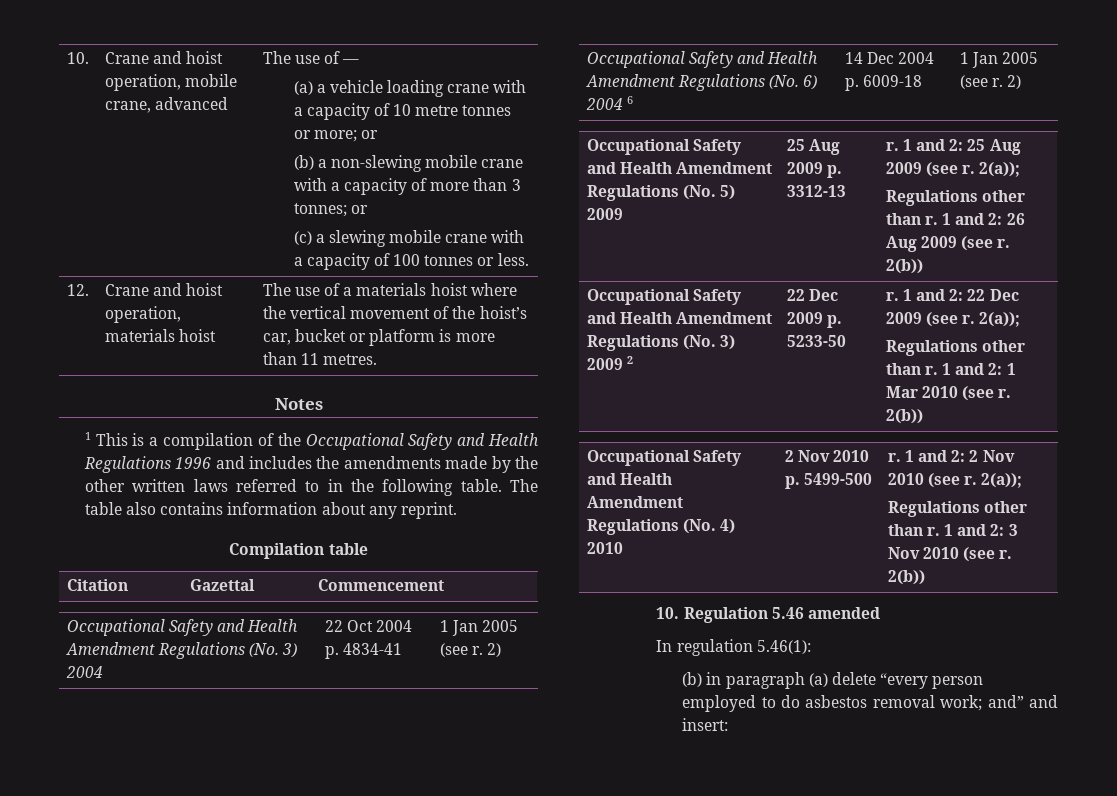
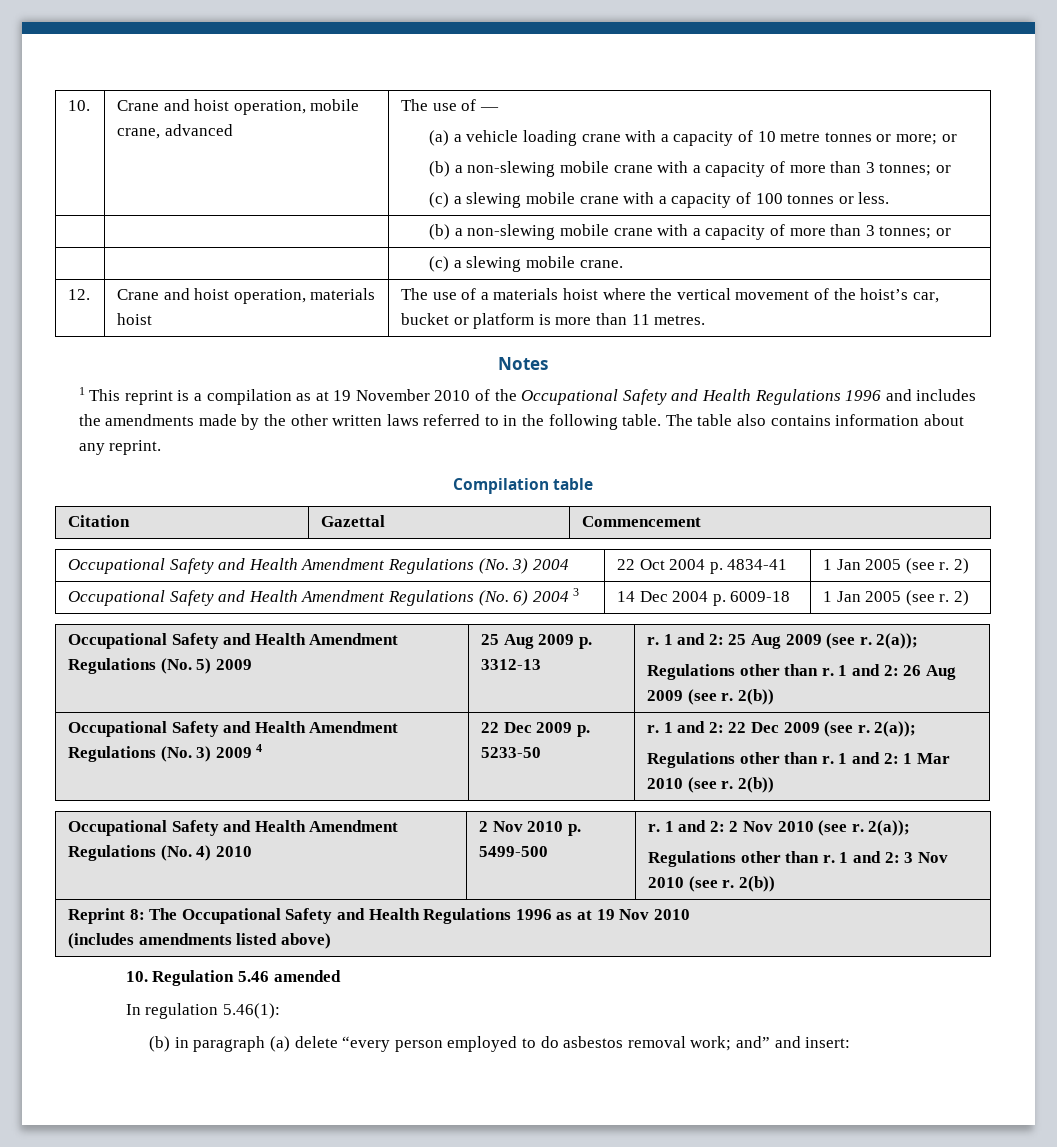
(529, 259) none -> [429,224,951,240] [429,256,623,272] // | | (b) a non-slewing mobile crane with a capacity of more than 3 tonnes; or // | | (c) a slewing mobile crane.
(128, 439) none -> [124,390,173,405] reprint
(254, 441) none -> [296,389,471,401] as at 19 November 2010
[626,96,633,104] 6 -> [573,588,580,596] 3
[626,356,633,364] 2 -> [256,744,263,752] 4
(925, 577) none -> [68,908,690,924] [68,933,331,949] // Reprint 8: The Occupational Safety and Health Regulations 1996 as at 19 Nov 2010 // (includes amendments listed above)

